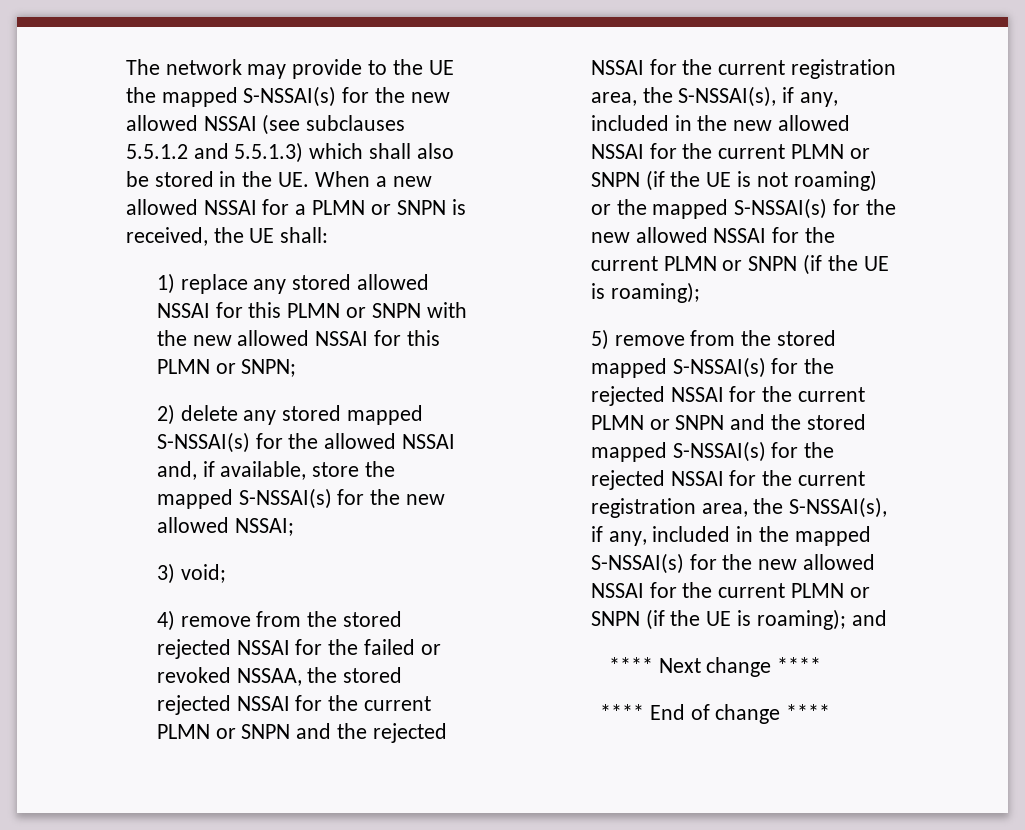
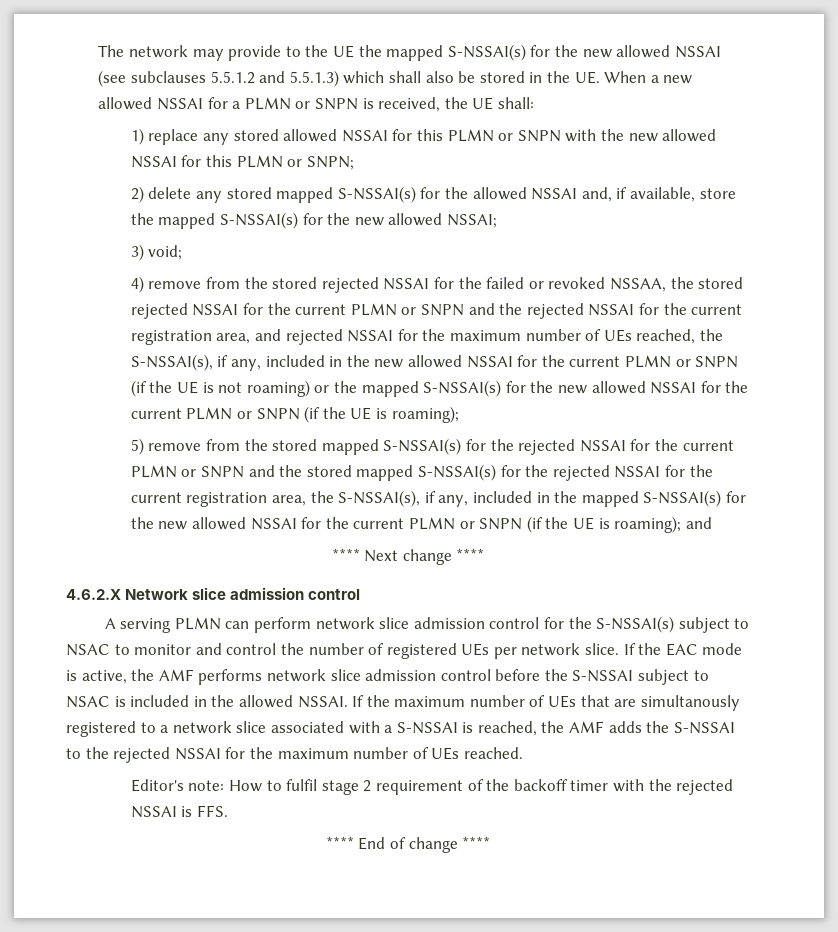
(637, 99) none -> [255,329,696,345] and rejected NSSAI for the maximum number of UEs reached,
(822, 665) none -> [66,587,361,600] [104,616,750,633] [66,643,743,659] [66,669,709,685] [66,695,740,711] [66,721,735,737] [66,747,523,763] [130,779,734,795] [130,805,229,818] // 4.6.2.X Network slice admission control // A serving PLMN can perform network slice admission control for the S-NSSAI(s) subject to NSAC to monitor and control the number of registered UEs per network slice. If the EAC mode is active, the AMF performs network slice admission control before the S-NSSAI subject to NSAC is included in the allowed NSSAI. If the maximum number of UEs that are simultanously registered to a network slice associated with a S-NSSAI is reached, the AMF adds the S-NSSAI to the rejected NSSAI for the maximum number of UEs reached. // Editor's note: How to fulfil stage 2 requirement of the backoff timer with the rejected NSSAI is FFS.

